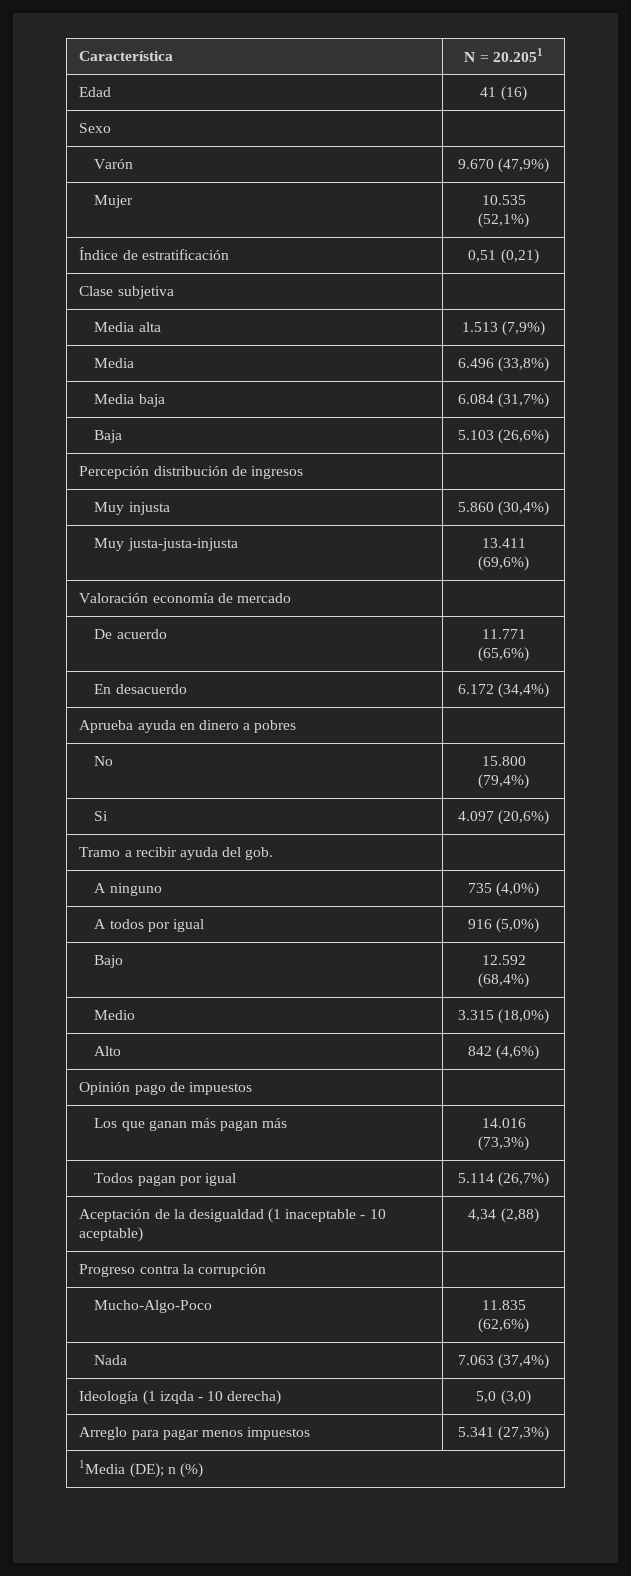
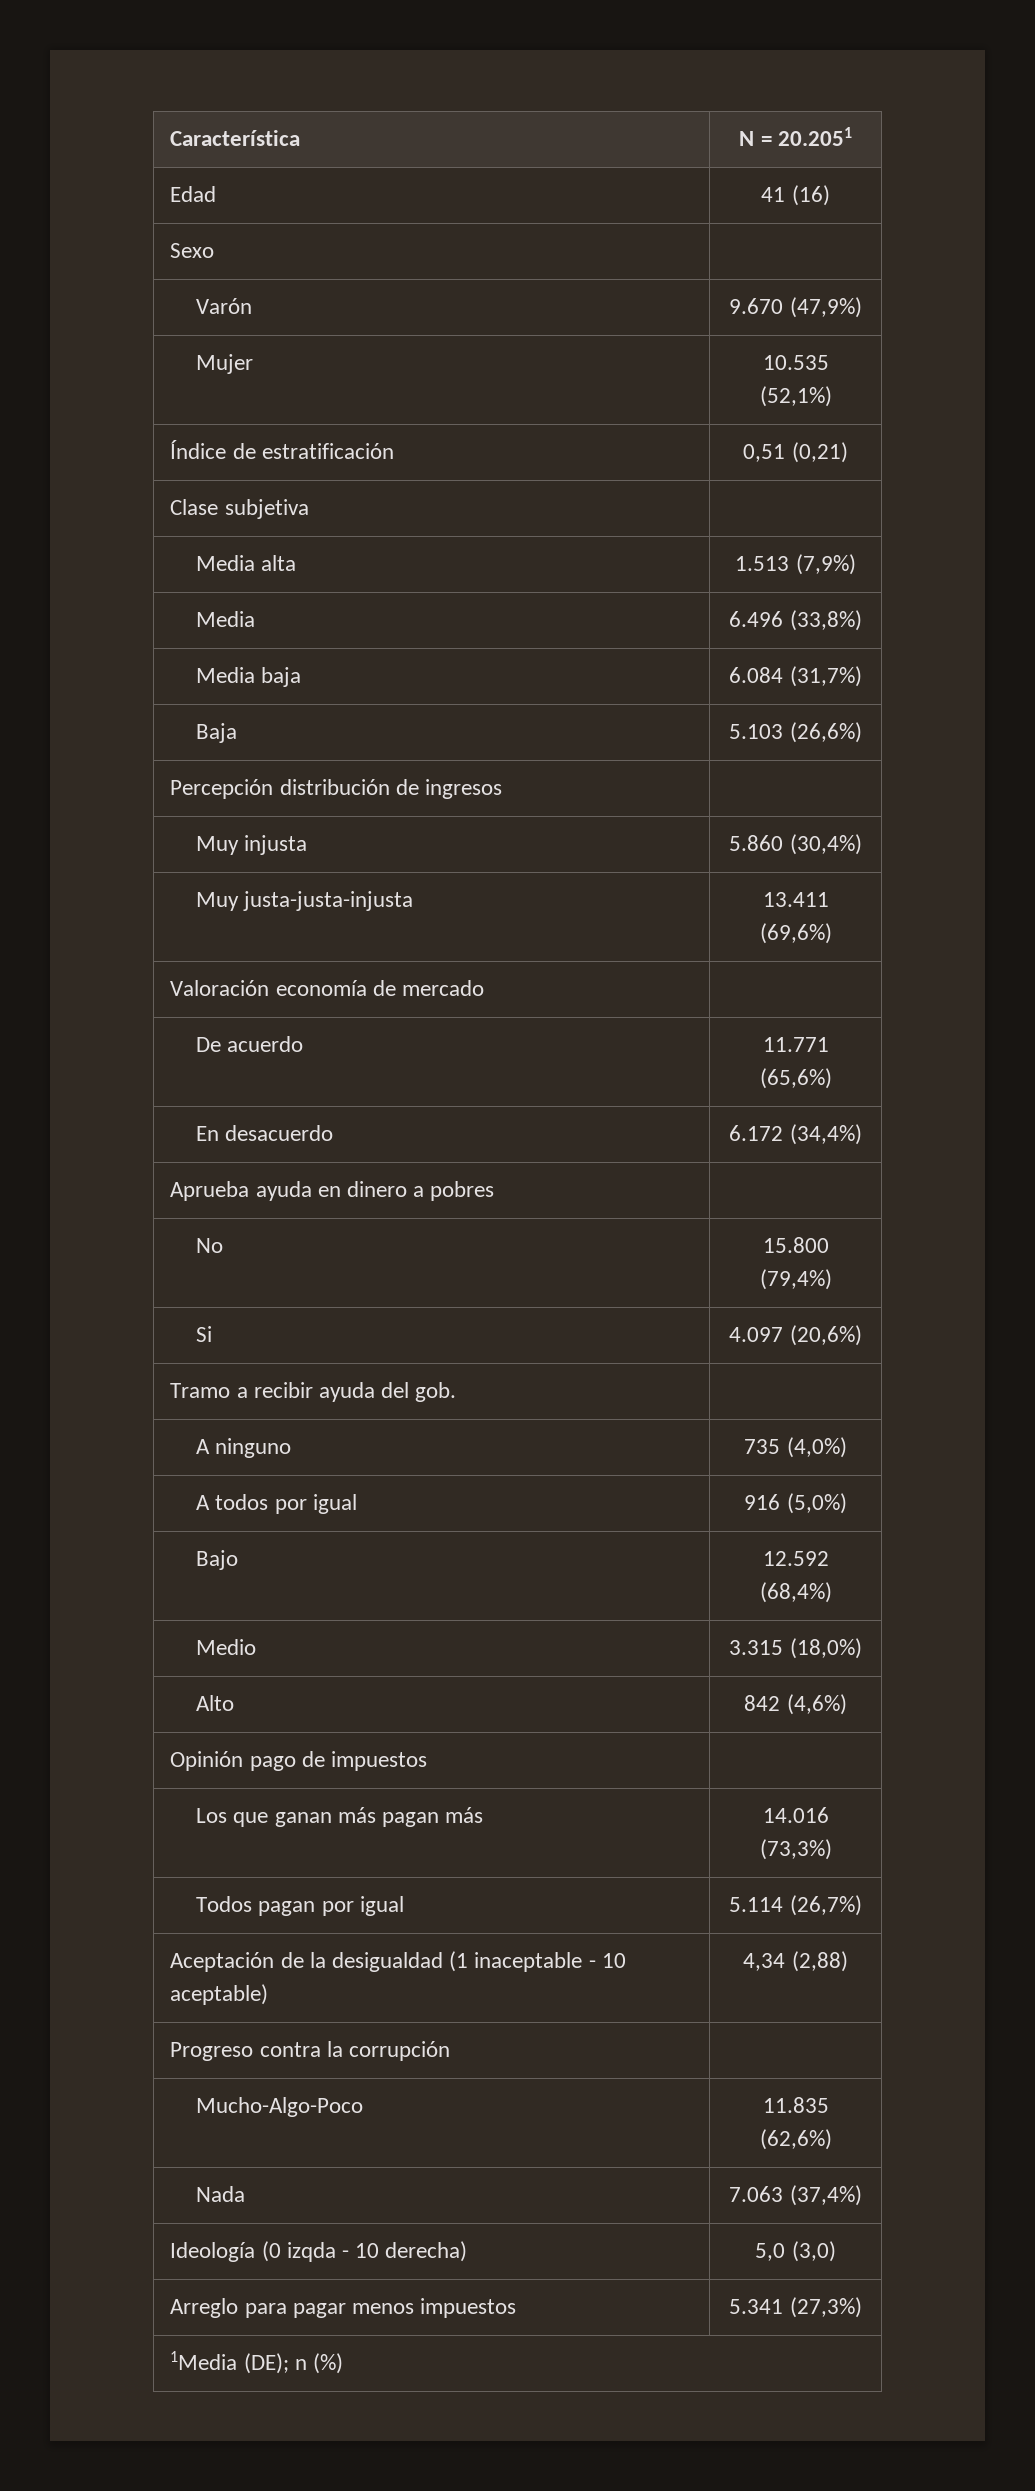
[142,1390,156,1405] (1 -> [261,2241,281,2262] (0

